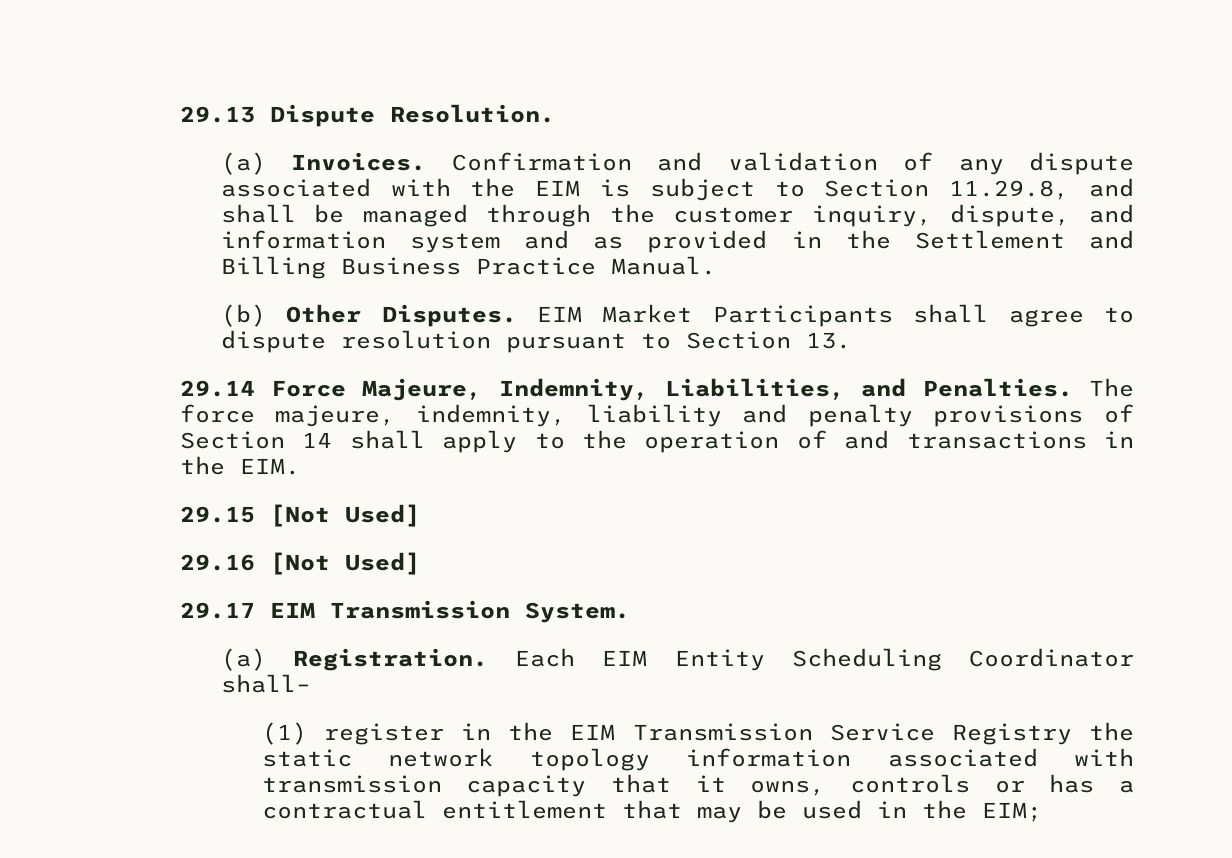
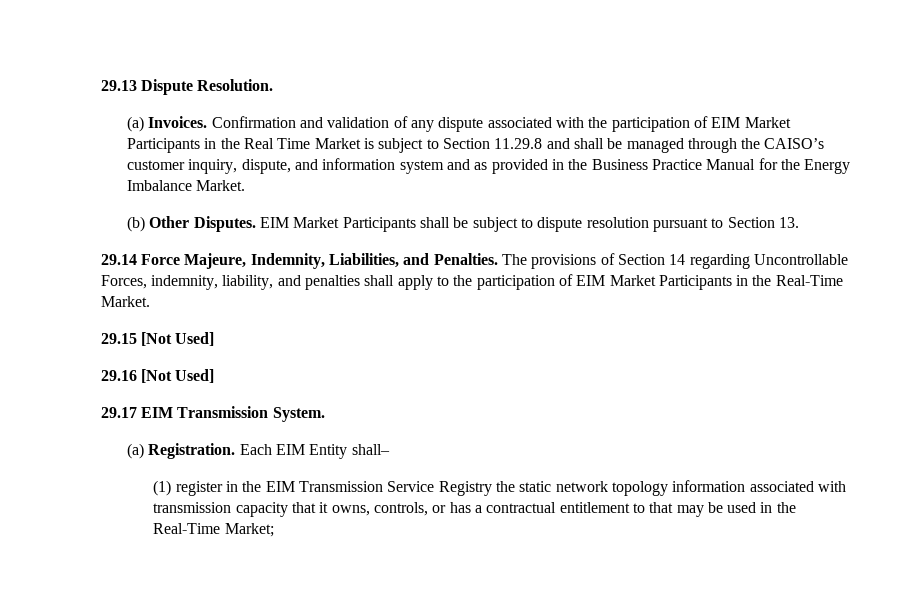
[535,180,581,196] EIM -> [611,116,791,132] [127,138,361,153] participation of EIM Market Participants in the Real Time Market
[949,180,1070,200] 11.29.8, -> [494,138,543,149] 11.29.8
(655, 213) none -> [764,138,825,149] CAISO’s
[914,230,1135,249] [220,256,716,279] Settlement and Billing Business Practice Manual. -> [591,158,851,174] [127,180,246,191] Business Practice Manual for the Energy Imbalance Market.
[1008,309,1084,327] agree -> [453,217,518,232] be subject
[179,404,1134,427] [179,430,1135,453] [179,456,300,475] force majeure, indemnity, liability and penalty provisions of Section 14 shall apply to the operation of and transactions in the EIM. -> [531,253,848,269] [100,274,843,290] [100,296,150,307] provisions of Section 14 regarding Uncontrollable Forces, indemnity, liability, and penalties shall apply to the participation of EIM Market Participants in the Real-Time Market.
[791,648,1134,671] Scheduling Coordinator -> (348, 451) none
[850,774,971,793] controls -> [373,502,428,516] controls,
(607, 809) none -> [632,503,645,513] to
[981,802,1042,822] EIM; -> [153,523,274,537] Real-Time Market;

